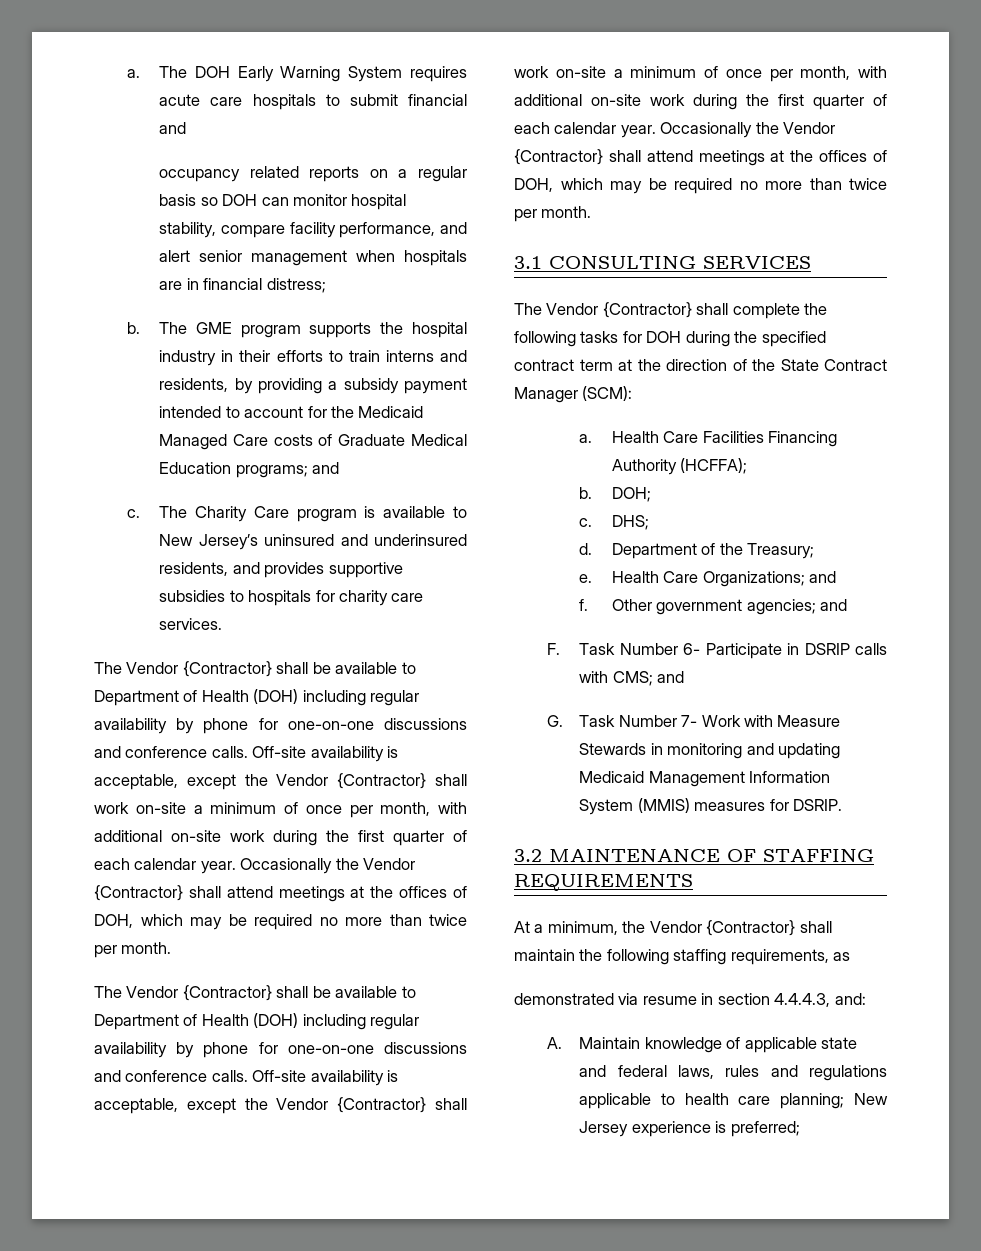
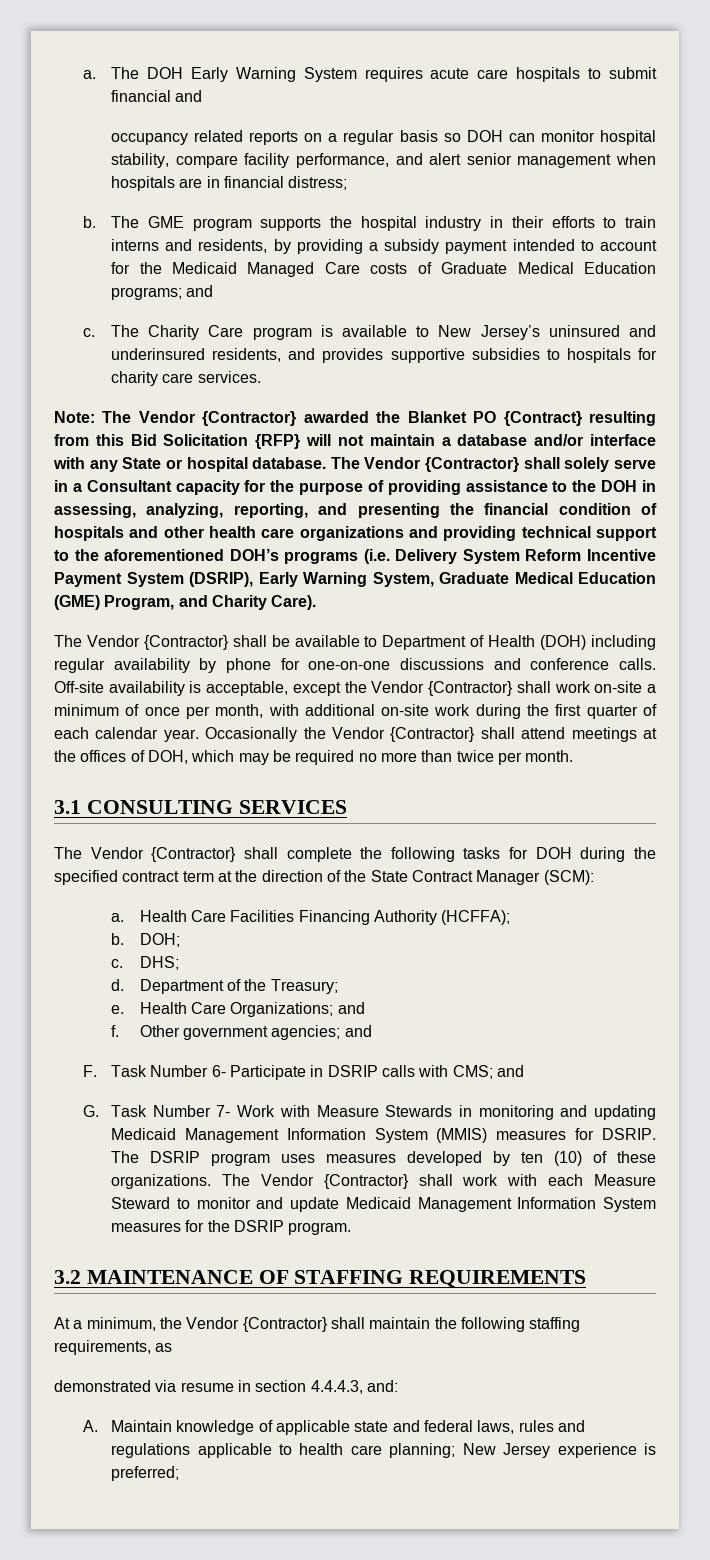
[94,661,416,677] [94,689,420,706] [94,718,468,734] [94,746,399,762] [94,773,468,790] [94,802,467,818] [94,830,467,846] [94,858,416,874] [94,885,467,902] [94,914,467,930] [94,942,172,958] The Vendor {Contractor} shall be available to Department of Health (DOH) including regular availability by phone for one-on-one discussions and conference calls. Off-site availability is acceptable, except the Vendor {Contractor} shall work on-site a minimum of once per month, with additional on-site work during the first quarter of each calendar year. Occasionally the Vendor {Contractor} shall attend meetings at the offices of DOH, which may be required no more than twice per month. -> [54,411,657,426] [54,434,656,449] [53,457,656,472] [54,480,656,495] [54,503,657,518] [54,526,657,541] [54,549,656,564] [54,572,656,587] [54,595,317,610] Note: The Vendor {Contractor} awarded the Blanket PO {Contract} resulting from this Bid Solicitation {RFP} will not maintain a database and/or interface with any State or hospital database. The Vendor {Contractor} shall solely serve in a Consultant capacity for the purpose of providing assistance to the DOH in assessing, analyzing, reporting, and presenting the financial condition of hospitals and other health care organizations and providing technical support to the aforementioned DOH’s programs (i.e. Delivery System Reform Incentive Payment System (DSRIP), Early Warning System, Graduate Medical Education (GME) Program, and Charity Care).
(843, 805) none -> [111,1151,656,1166] [111,1174,656,1189] [111,1197,657,1212] [111,1220,352,1235] The DSRIP program uses measures developed by ten (10) of these organizations. The Vendor {Contractor} shall work with each Measure Steward to monitor and update Medicaid Management Information System measures for the DSRIP program.

